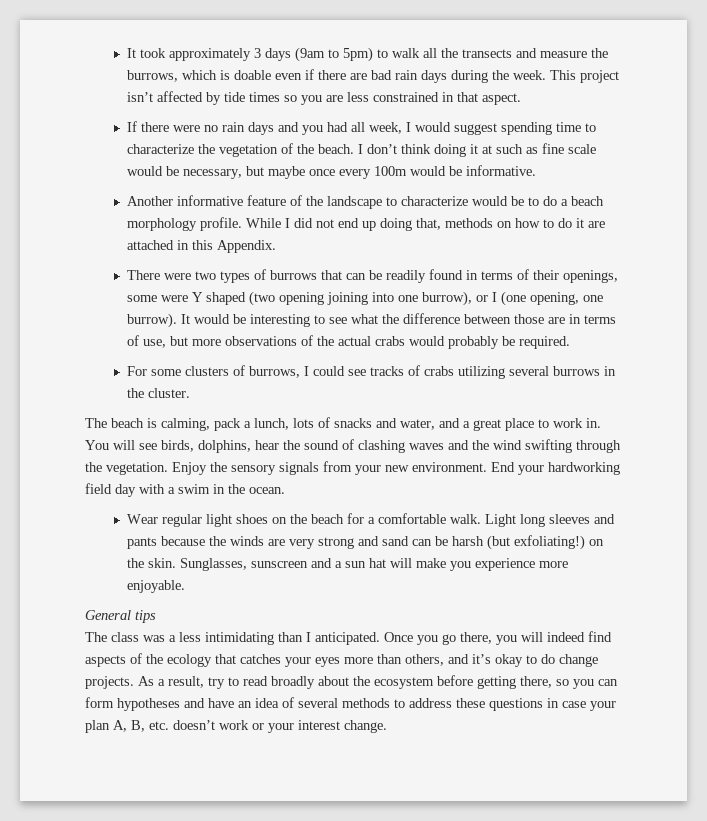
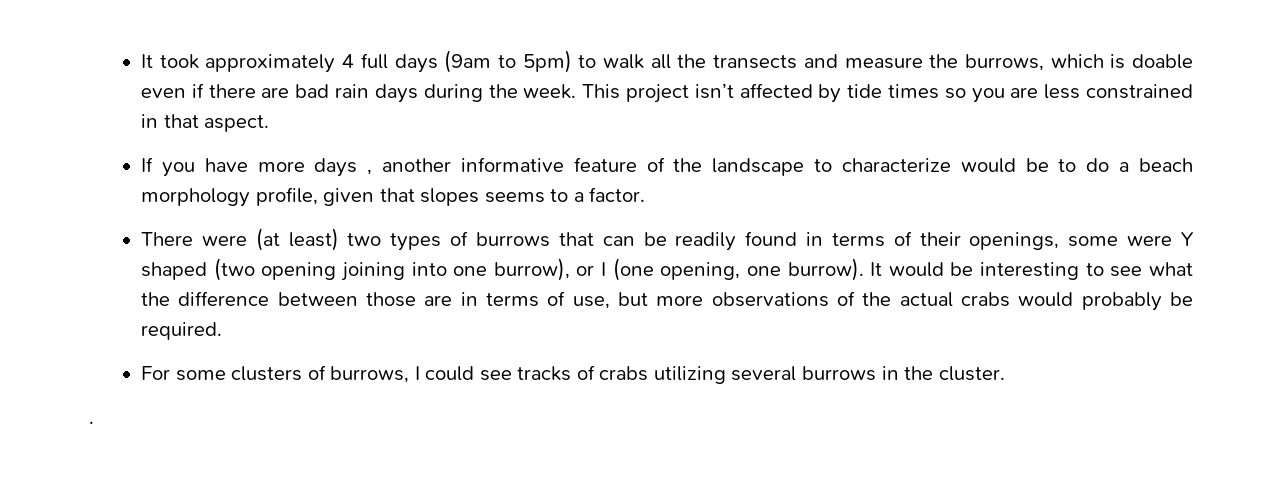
[253,48,261,58] 3 -> [342,53,388,69] 4 full
[140,122,596,135] [126,143,596,157] [126,165,536,179] [126,196,173,206] there were no rain days and you had all week, I would suggest spending time to characterize the vegetation of the beach. I don’t think doing it at such as fine scale would be necessary, but maybe once every 100m would be informative. // Another -> [161,158,452,177] you have more days , another
[199,217,605,231] [126,240,276,253] profile. While I did not end up doing that, methods on how to do it are attached in this Appendix. -> [255,187,646,206] profile, given that slopes seems to a factor.
(191, 276) none -> [255,228,339,251] (at least)
[85,417,601,431] [85,439,621,453] [85,461,620,475] [85,483,285,497] [126,513,615,527] [126,535,604,550] [126,558,568,571] [126,580,185,593] [85,610,156,623] [85,631,612,645] [85,653,598,667] [85,675,618,689] [85,697,616,711] [85,720,387,733] The beach is calming, pack a lunch, lots of snacks and water, and a great place to work in. You will see birds, dolphins, hear the sound of clashing waves and the wind swifting through the vegetation. Enjoy the sensory signals from your new environment. End your hardworking field day with a swim in the ocean. // Wear regular light shoes on the beach for a comfortable walk. Light long sleeves and pants because the winds are very strong and sand can be harsh (but exfoliating!) on the skin. Sunglasses, sunscreen and a sun hat will make you experience more enjoyable. // General tips // The class was a less intimidating than I anticipated. Once you go there, you will indeed find aspects of the ecology that catches your eyes more than others, and it’s okay to do change projects. As a result, try to read broadly about the ecosystem before getting there, so you can form hypotheses and have an idea of several methods to address these questions in case your plan A, B, etc. doesn’t work or your interest change. -> [89,421,94,424] .

